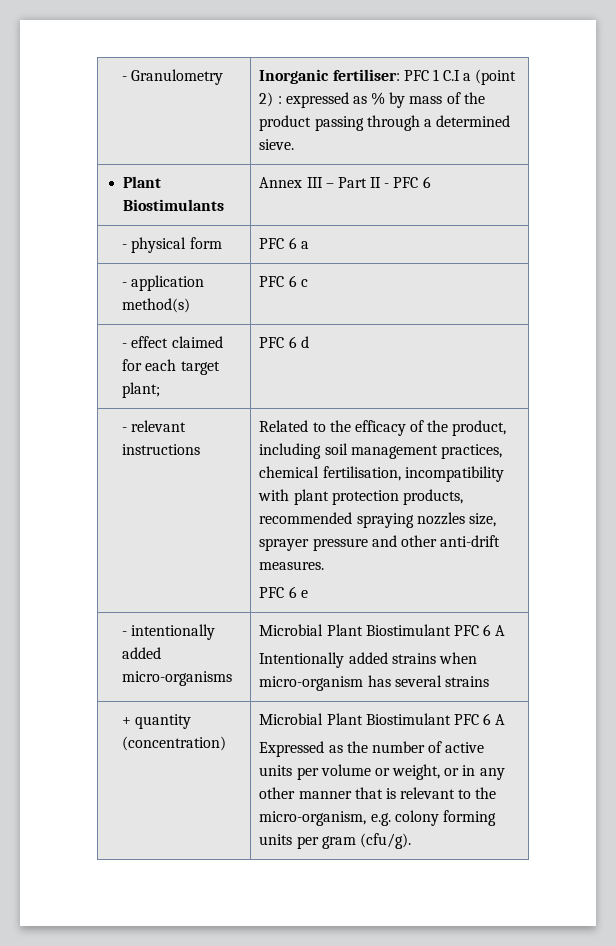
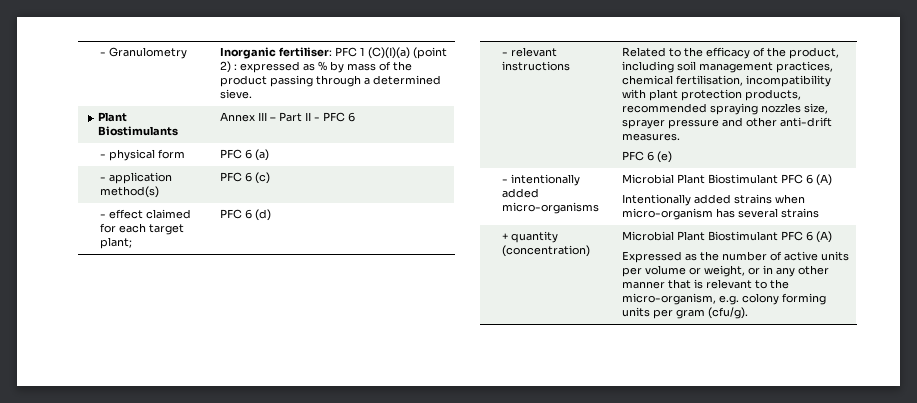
[443,70,472,81] C.I a -> [368,47,411,59] (C)(I)(a)
[300,241,309,249] a -> [255,149,270,161] (a)
[300,279,308,287] c -> [255,172,271,184] (c)
[300,336,309,348] d -> [255,209,272,221] (d)
[300,590,308,598] e -> [657,151,673,163] (e)
[495,625,506,636] A -> [816,174,833,186] (A)
[495,714,506,725] A -> [816,231,833,243] (A)

